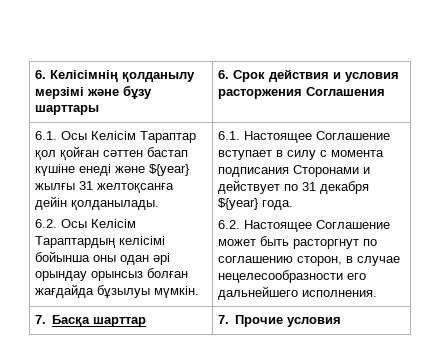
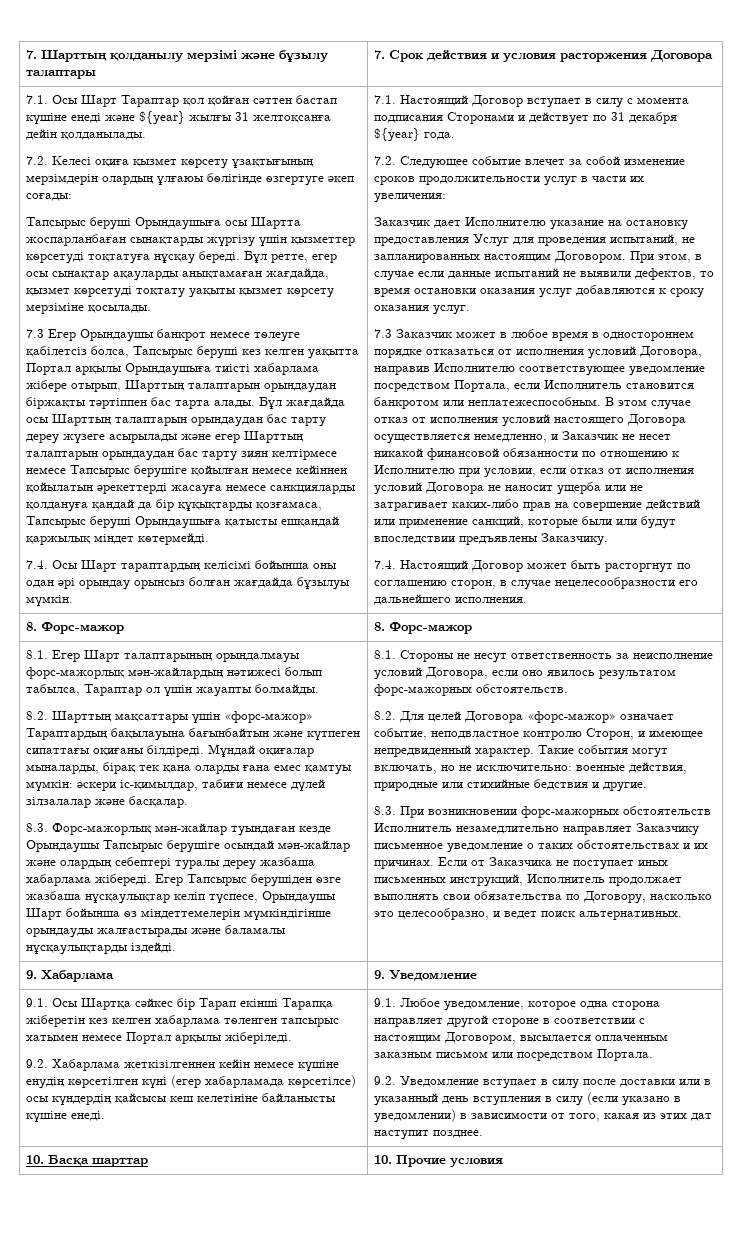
[34,70,118,82] 6. Келісімнің -> [26,50,108,62] 7. Шарттың
[122,85,152,99] [34,105,99,115] [217,70,229,79] бұзу шарттары | 6. -> [279,50,329,62] [26,70,97,79] [374,50,386,59] бұзылу талаптары | 7.
[305,87,385,96] [34,131,136,140] Соглашения // 6.1. Осы Келісім -> [650,50,714,62] [26,95,118,107] Договора // 7.1. Осы Шарт
[34,219,136,228] [34,236,116,248] 6.2. Осы Келісім Тараптардың -> [26,156,315,169] [26,173,355,186] [26,193,73,201] [26,217,302,230] [26,234,356,247] [26,251,338,264] [26,268,330,281] [26,286,335,298] [26,303,152,314] [26,329,301,342] [26,346,360,359] [26,363,320,376] [26,380,337,393] [26,397,346,409] [26,414,327,427] [26,431,305,444] [26,448,338,461] [26,465,348,478] [26,482,357,495] [26,499,323,512] [26,516,340,529] [26,533,210,545] [26,560,202,572] 7.2. Келесі оқиға қызмет көрсету ұзақтығының мерзімдерін олардың ұлғаюы бөлігінде өзгертуге әкеп соғады: // Тапсырыс беруші Орындаушыға осы Шартта жоспарланбаған сынақтарды жүргізу үшін қызметтер көрсетуді тоқтатуға нұсқау береді. Бұл ретте, егер осы сынақтар ақауларды анықтамаған жағдайда, қызмет көрсетуді тоқтату уақыты қызмет көрсету мерзіміне қосылады. // 7.3 Егер Орындаушы банкрот немесе төлеуге қабілетсіз болса, Тапсырыс беруші кез келген уақытта Портал арқылы Орындаушыға тиісті хабарлама жібере отырып, Шарттың талаптарын орындаудан біржақты тәртіппен бас тарта алады. Бұл жағдайда осы Шарттың талаптарын орындаудан бас тарту дереу жүзеге асырылады және егер Шарттың талаптарын орындаудан бас тарту зиян келтірмесе немесе Тапсырыс берушіге қойылған немесе кейіннен қойылатын әрекеттерді жасауға немесе санкцияларды қолдануға қандай да бір құқықтарды қозғамаса, Тапсырыс беруші Орындаушыға қатысты ешқандай қаржылық міндет көтермейді. // 7.4. Осы Шарт тараптардың
[217,131,390,143] 6.1. Настоящее Соглашение -> [374,95,524,107] 7.1. Настоящий Договор
[217,220,390,232] 6.2. Настоящее Соглашение -> [374,156,686,169] [374,176,645,186] [374,193,447,203] [374,217,689,230] [374,234,696,247] [374,251,703,263] [374,268,715,281] [374,285,705,298] [374,305,471,315] [374,329,695,341] [374,346,703,359] [374,363,706,376] [374,380,695,392] [374,397,692,410] [374,414,687,427] [374,431,672,444] [374,448,680,460] [374,465,695,478] [374,482,644,495] [374,499,701,511] [374,516,677,529] [374,533,609,546] [374,560,524,572] 7.2. Следующее событие влечет за собой изменение сроков продолжительности услуг в части их увеличения: // Заказчик дает Исполнителю указание на остановку предоставления Услуг для проведения испытаний, не запланированных настоящим Договором. При этом, в случае если данные испытаний не выявили дефектов, то время остановки оказания услуг добавляются к сроку оказания услуг. // 7.3 Заказчик может в любое время в одностороннем порядке отказаться от исполнения условий Договора, направив Исполнителю соответствующее уведомление посредством Портала, если Исполнитель становится банкротом или неплатежеспособным. В этом случае отказ от исполнения условий настоящего Договора осуществляется немедленно, и Заказчик не несет никакой финансовой обязанности по отношению к Исполнителю при условии, если отказ от исполнения условий Договора не наносит ущерба или не затрагивает каких-либо прав на совершение действий или применение санкций, которые были или будут впоследствии предъявлены Заказчику. // 7.4. Настоящий Договор
[34,315,46,324] 7. -> [26,621,125,634] [374,621,473,634] [26,650,301,663] [26,667,323,679] [26,684,320,697] [26,711,314,723] [26,728,361,741] [26,744,315,757] [26,762,353,775] [26,779,326,791] [26,796,189,808] [26,823,332,836] [26,840,351,853] [26,857,316,870] [26,874,342,887] [26,891,337,904] [26,908,332,920] [26,925,287,938] [26,942,177,955] [374,650,714,663] [374,667,677,680] [374,684,569,696] [374,711,675,723] [374,728,704,740] [374,745,669,758] [374,762,688,774] [374,779,648,792] [374,806,712,818] [374,823,700,836] [374,840,709,853] [374,857,669,870] [374,874,683,887] [374,891,713,904] [374,908,683,920] [26,970,115,982] [374,970,478,981] [26,998,334,1010] [26,1015,340,1027] [26,1032,293,1044] [26,1059,340,1071] [26,1075,357,1089] [26,1093,337,1105] [26,1111,106,1122] [374,998,661,1011] [374,1015,646,1028] [374,1032,669,1044] [374,1049,654,1061] [374,1076,712,1089] [374,1092,682,1106] [374,1109,713,1123] [374,1130,484,1140] [26,1155,45,1164] 8. Форс-мажор | 8. Форс-мажор // 8.1. Егер Шарт талаптарының орындалмауы форс-мажорлық мән-жайлардың нәтижесі болып табылса, Тараптар ол үшін жауапты болмайды. // 8.2. Шарттың мақсаттары үшін «форс-мажор» Тараптардың бақылауына бағынбайтын және күтпеген сипаттағы оқиғаны білдіреді. Мұндай оқиғалар мыналарды, бірақ тек қана оларды ғана емес қамтуы мүмкін: әскери іс-қимылдар, табиғи немесе дүлей зілзалалар және басқалар. // 8.3. Форс-мажорлық мән-жайлар туындаған кезде Орындаушы Тапсырыс берушіге осындай мән-жайлар және олардың себептері туралы дереу жазбаша хабарлама жібереді. Егер Тапсырыс берушіден өзге жазбаша нұсқаулықтар келіп түспесе, Орындаушы Шарт бойынша өз міндеттемелерін мүмкіндігінше орындауды жалғастырады және баламалы нұсқаулықтарды іздейді. | 8.1. Стороны не несут ответственность за неисполнение условий Договора, если оно явилось результатом форс-мажорных обстоятельств. // 8.2. Для целей Договора «форс-мажор» означает событие, неподвластное контролю Сторон, и имеющее непредвиденный характер. Такие события могут включать, но не исключительно: военные действия, природные или стихийные бедствия и другие. // 8.3. При возникновении форс-мажорных обстоятельств Исполнитель незамедлительно направляет Заказчику письменное уведомление о таких обстоятельствах и их причинах. Если от Заказчика не поступает иных письменных инструкций, Исполнитель продолжает выполнять свои обязательства по Договору, насколько это целесообразно, и ведет поиск альтернативных. // 9. Хабарлама | 9. Уведомление // 9.1. Осы Шартқа сәйкес бір Тарап екінші Тарапқа жіберетін кез келген хабарлама төленген тапсырыс хатымен немесе Портал арқылы жіберіледі. // 9.2. Хабарлама жеткізілгеннен кейін немесе күшіне енудің көрсетілген күні (егер хабарламада көрсетілсе) осы күндердің қайсысы кеш келетініне байланысты күшіне енеді. | 9.1. Любое уведомление, которое одна сторона направляет другой стороне в соответствии с настоящим Договором, высылается оплаченным заказным письмом или посредством Портала. // 9.2. Уведомление вступает в силу после доставки или в указанный день вступления в силу (если указано в уведомлении) в зависимости от того, какая из этих дат наступит позднее. // 10.
[217,315,229,324] 7. -> [374,1155,393,1164] 10.

